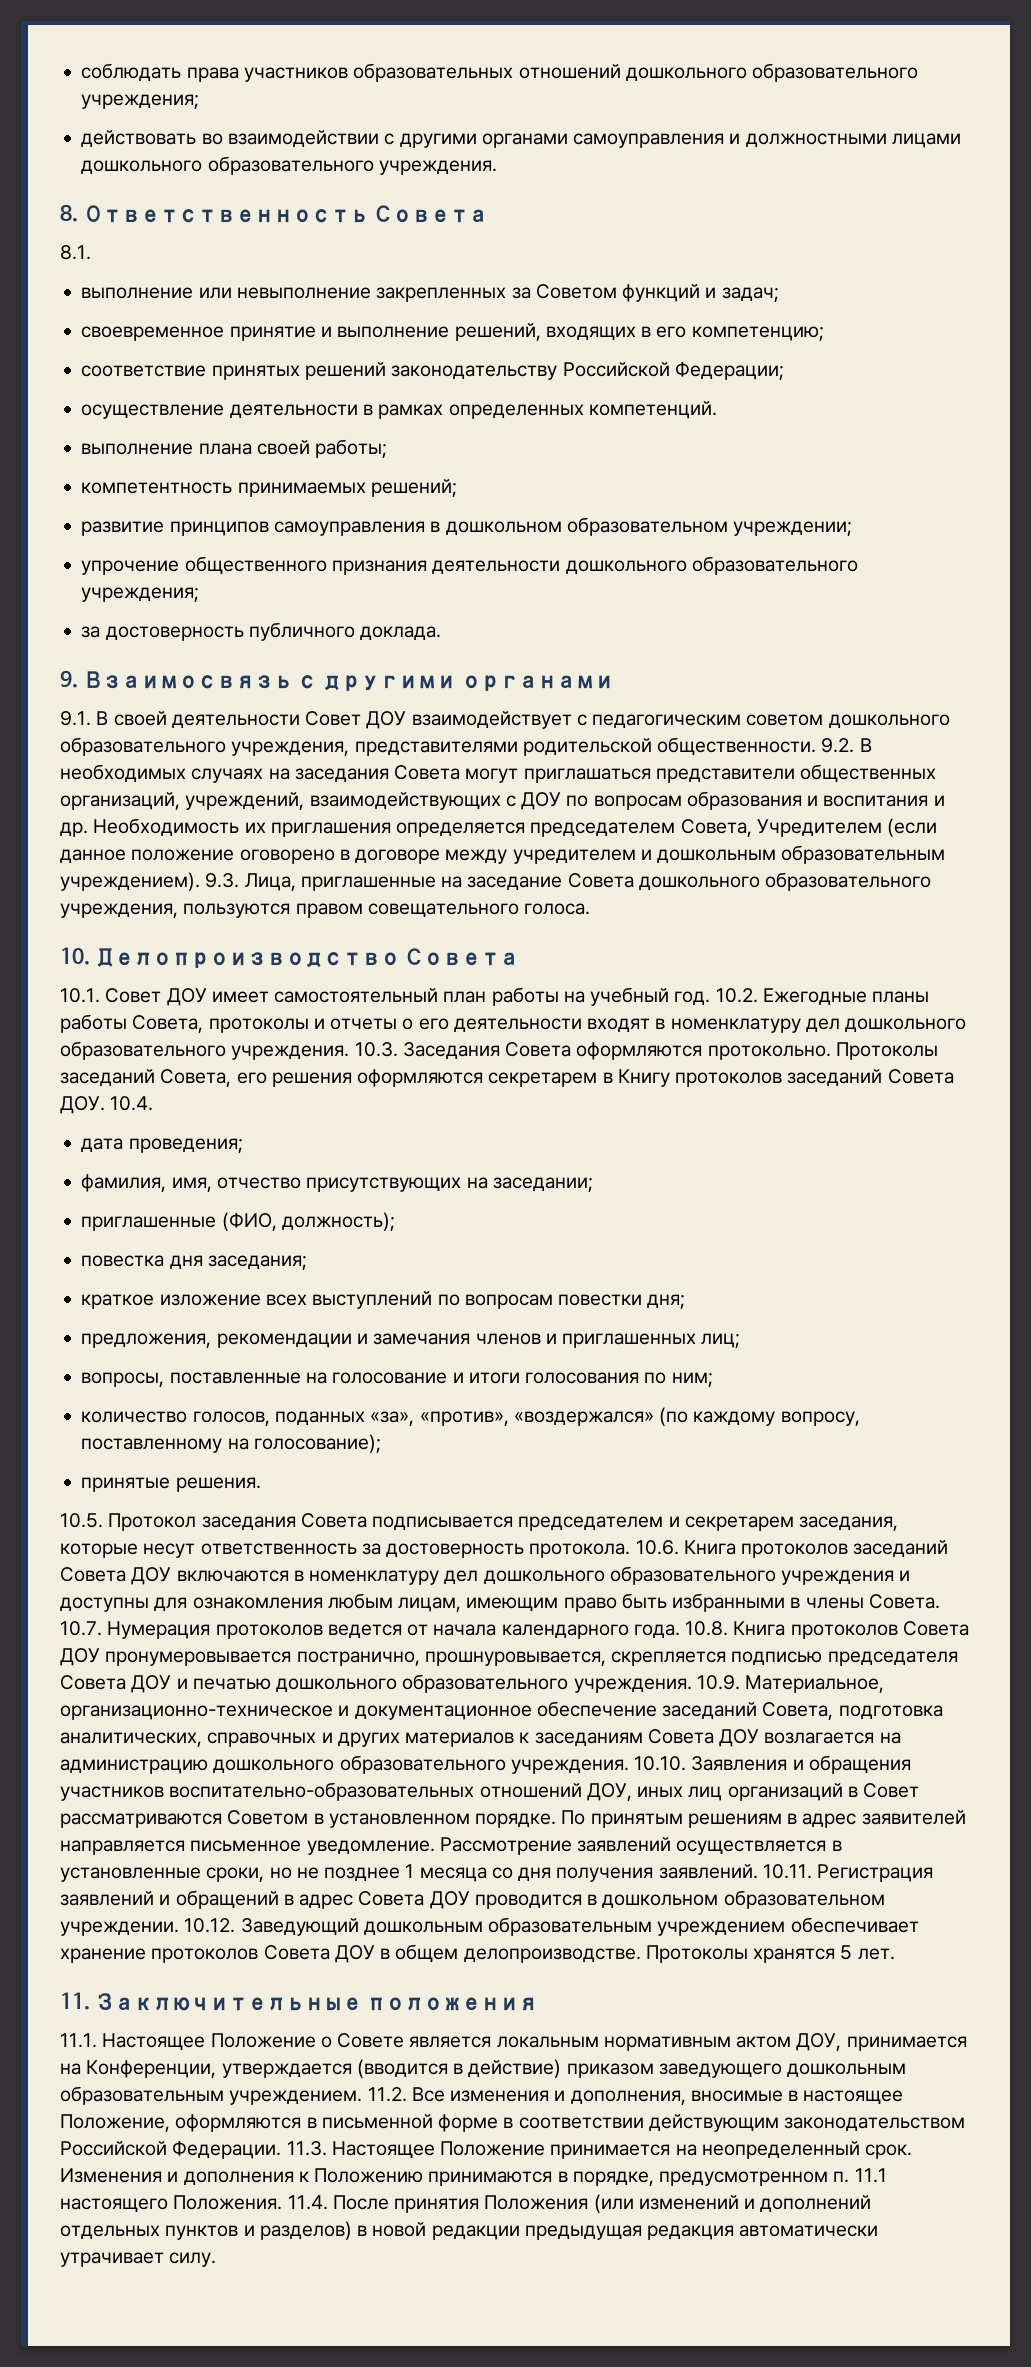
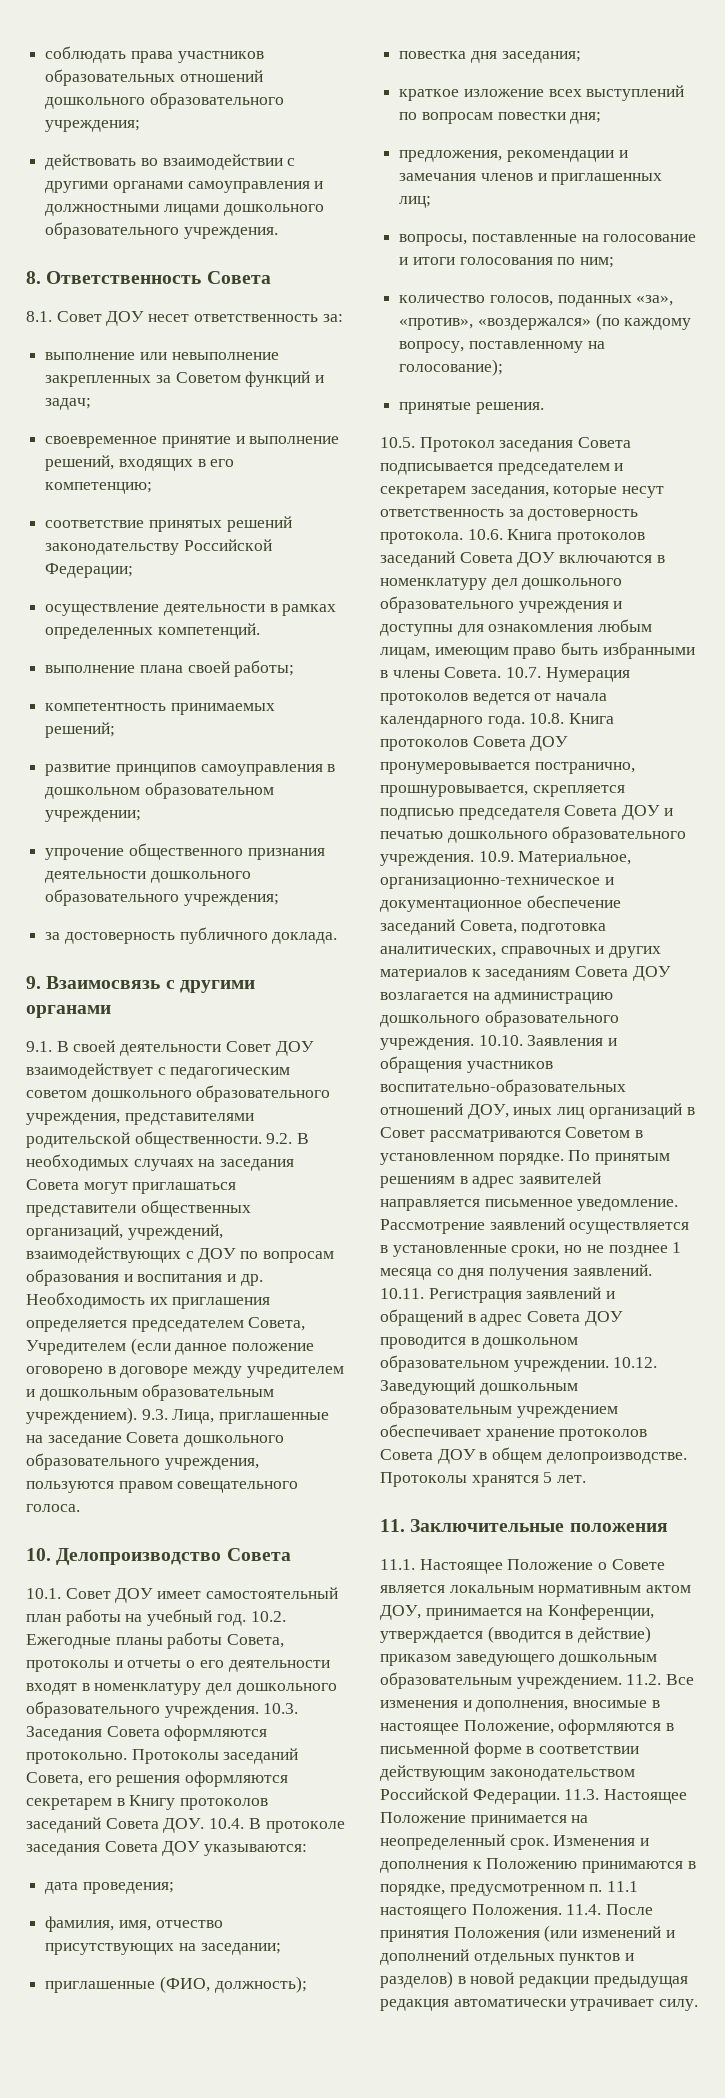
(91, 252) none -> [56,311,343,326] Совет ДОУ несет ответственность за:
(154, 1103) none -> [248,1818,345,1833] [26,1841,308,1856] В протоколе заседания Совета ДОУ указываются:

